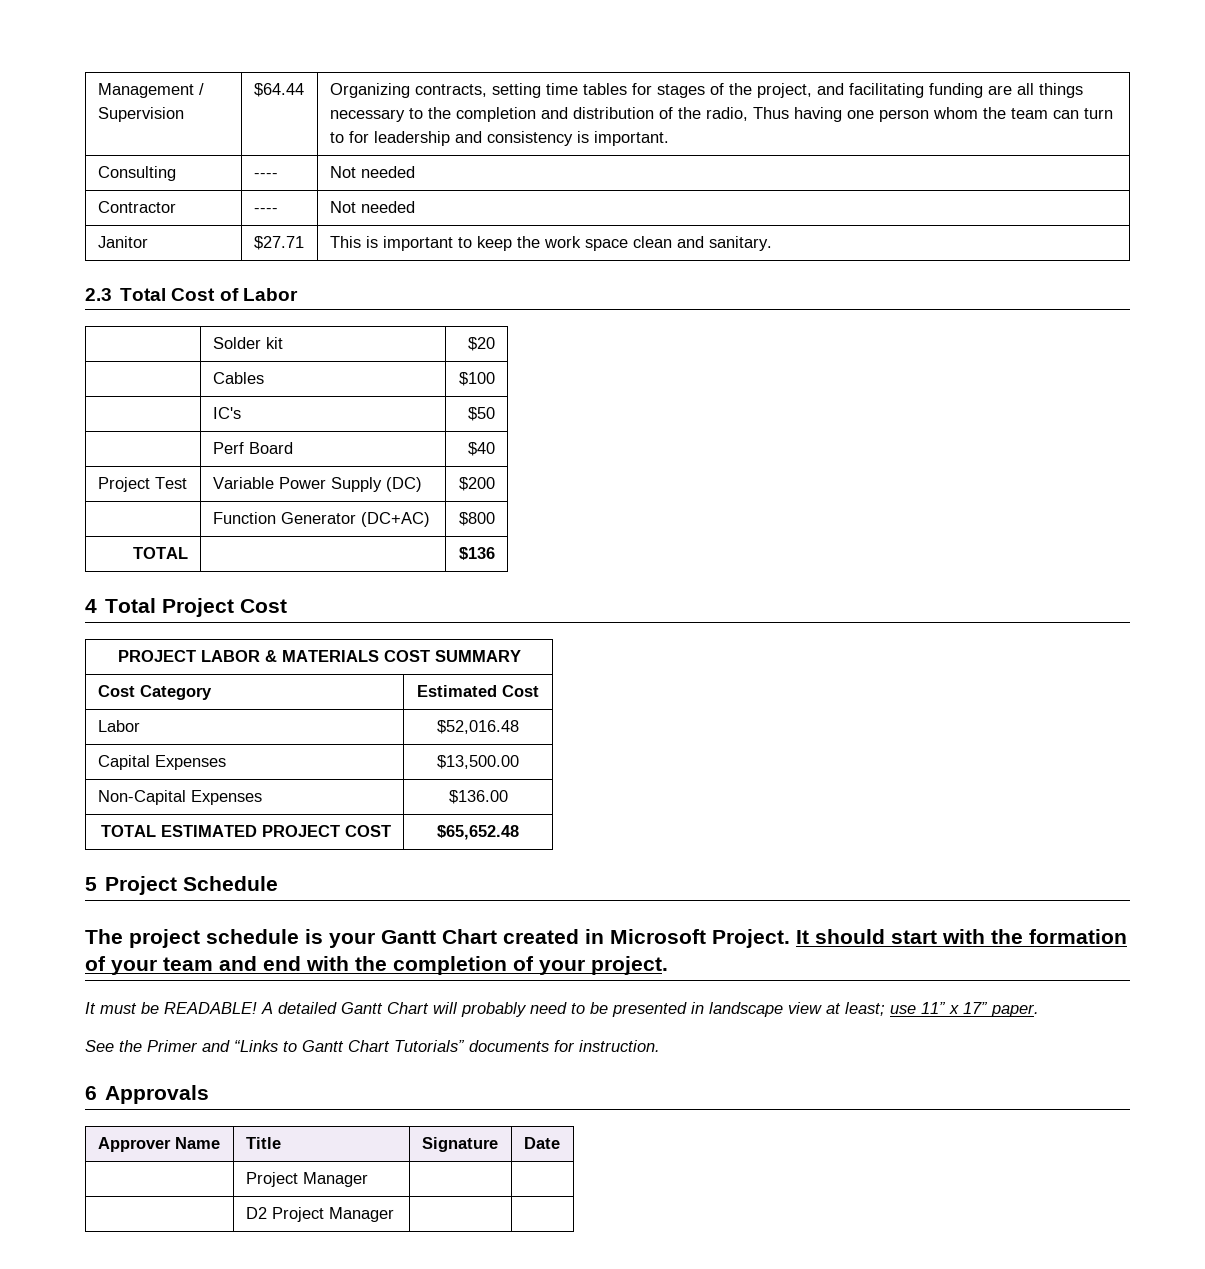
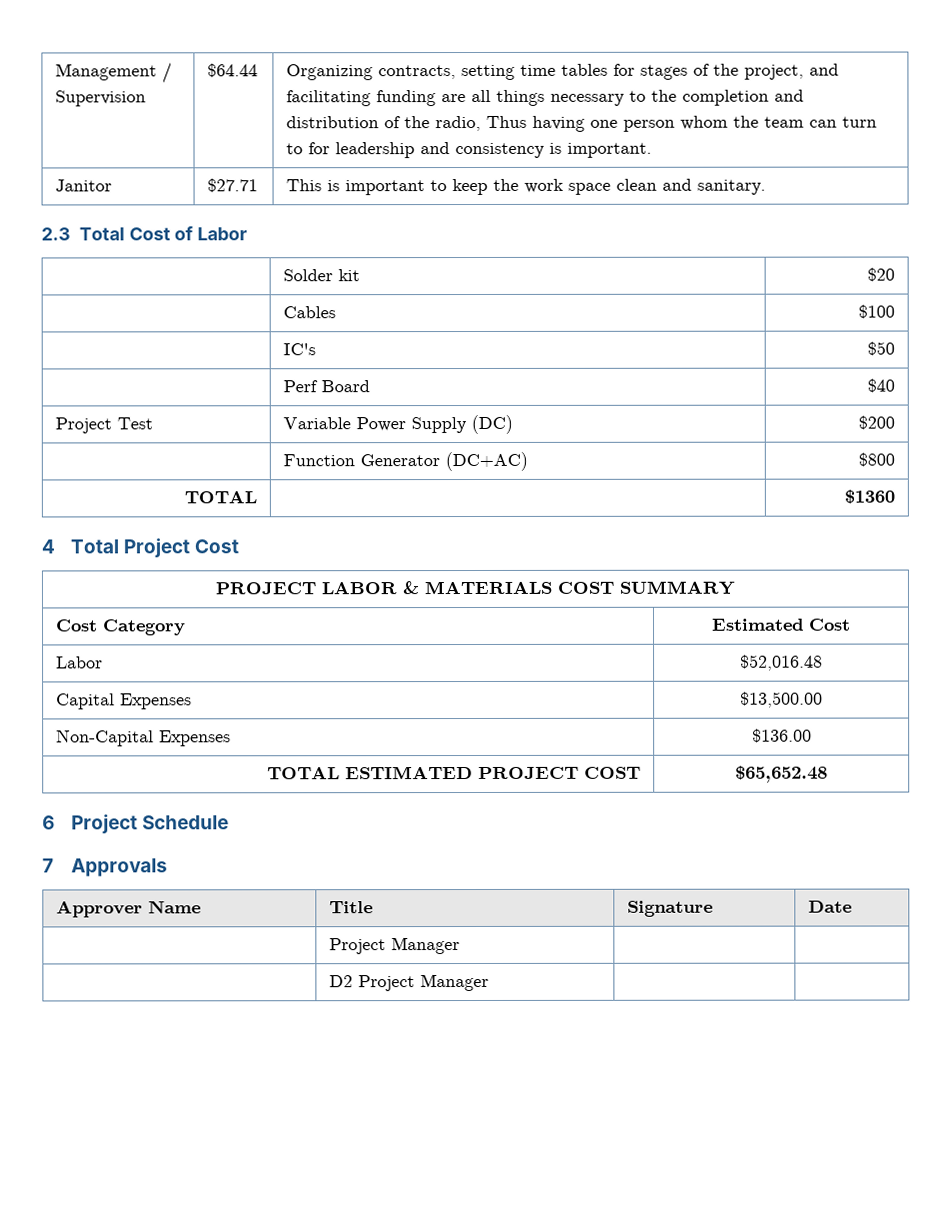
[97,166,176,181] [253,173,278,178] [329,166,415,178] [97,201,176,213] [253,208,278,213] [329,201,415,213] // Consulting | ---- | Not needed // Contractor | ---- | Not needed -> (652, 150) none
[459,547,496,560] $136 -> [844,489,896,504] $1360
[85,877,97,891] 5 -> [42,815,55,830] 6
[85,929,1127,948] [85,956,668,975] [85,1002,1039,1017] [85,1040,660,1052] [85,1086,97,1100] The project schedule is your Gantt Chart created in Microsoft Project. It should start with the formation of your team and end with the completion of your project. // It must be READABLE! A detailed Gantt Chart will probably need to be presented in landscape view at least; use 11” x 17” paper. // See the Primer and “Links to Gantt Chart Tutorials” documents for instruction. // 6 -> [42,858,54,873] 7

